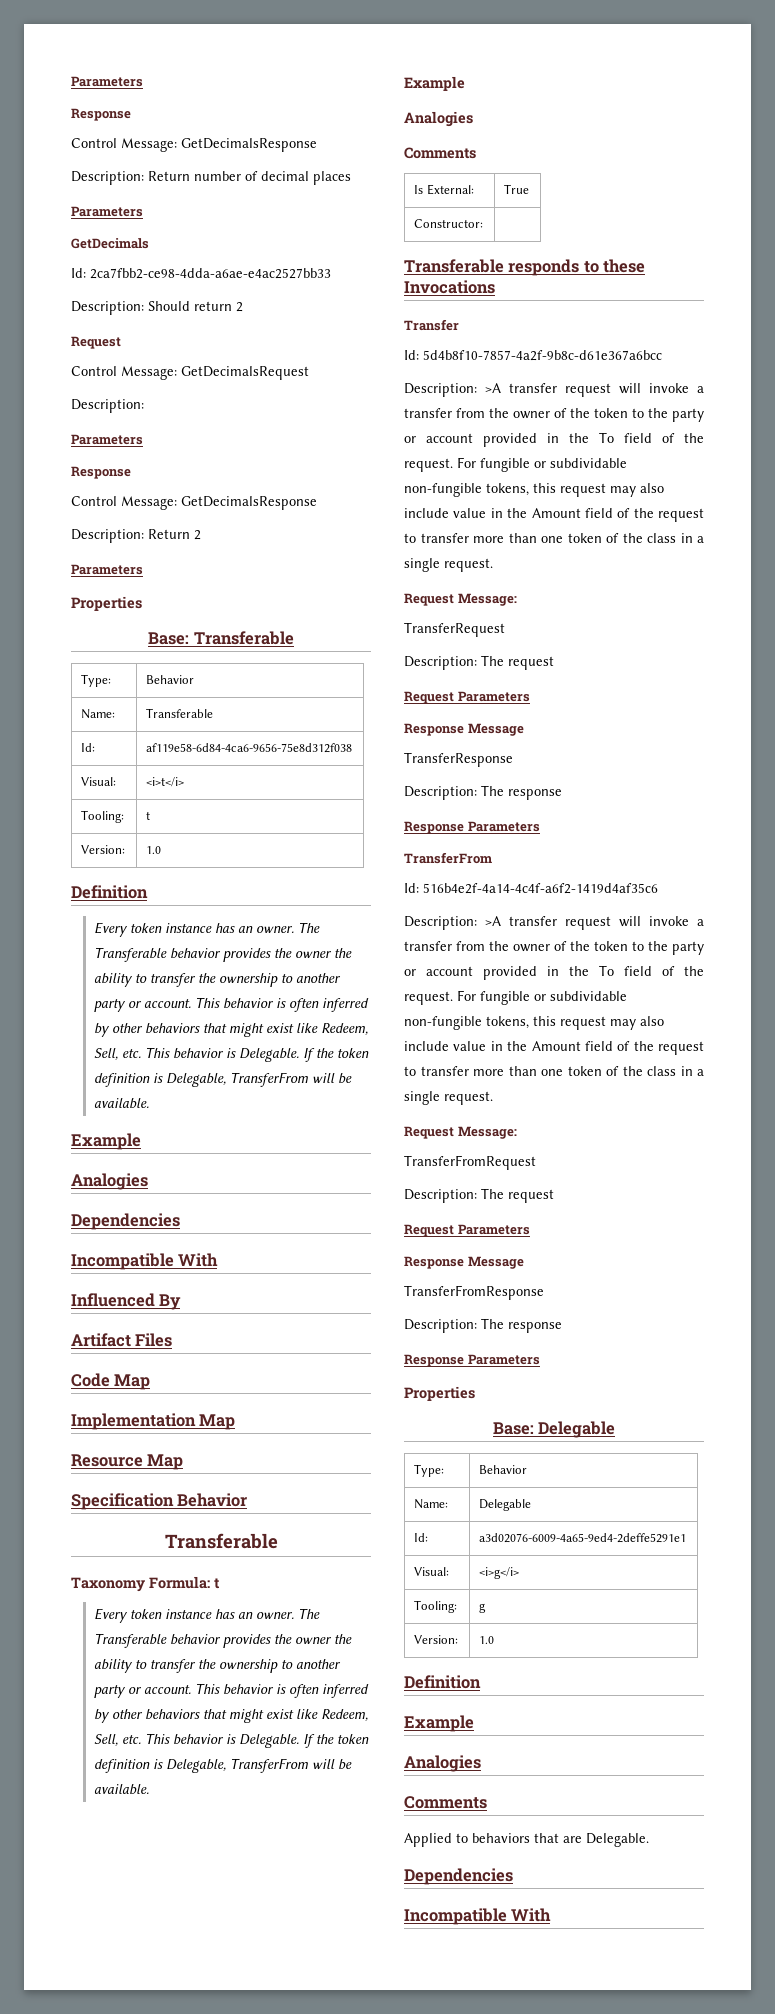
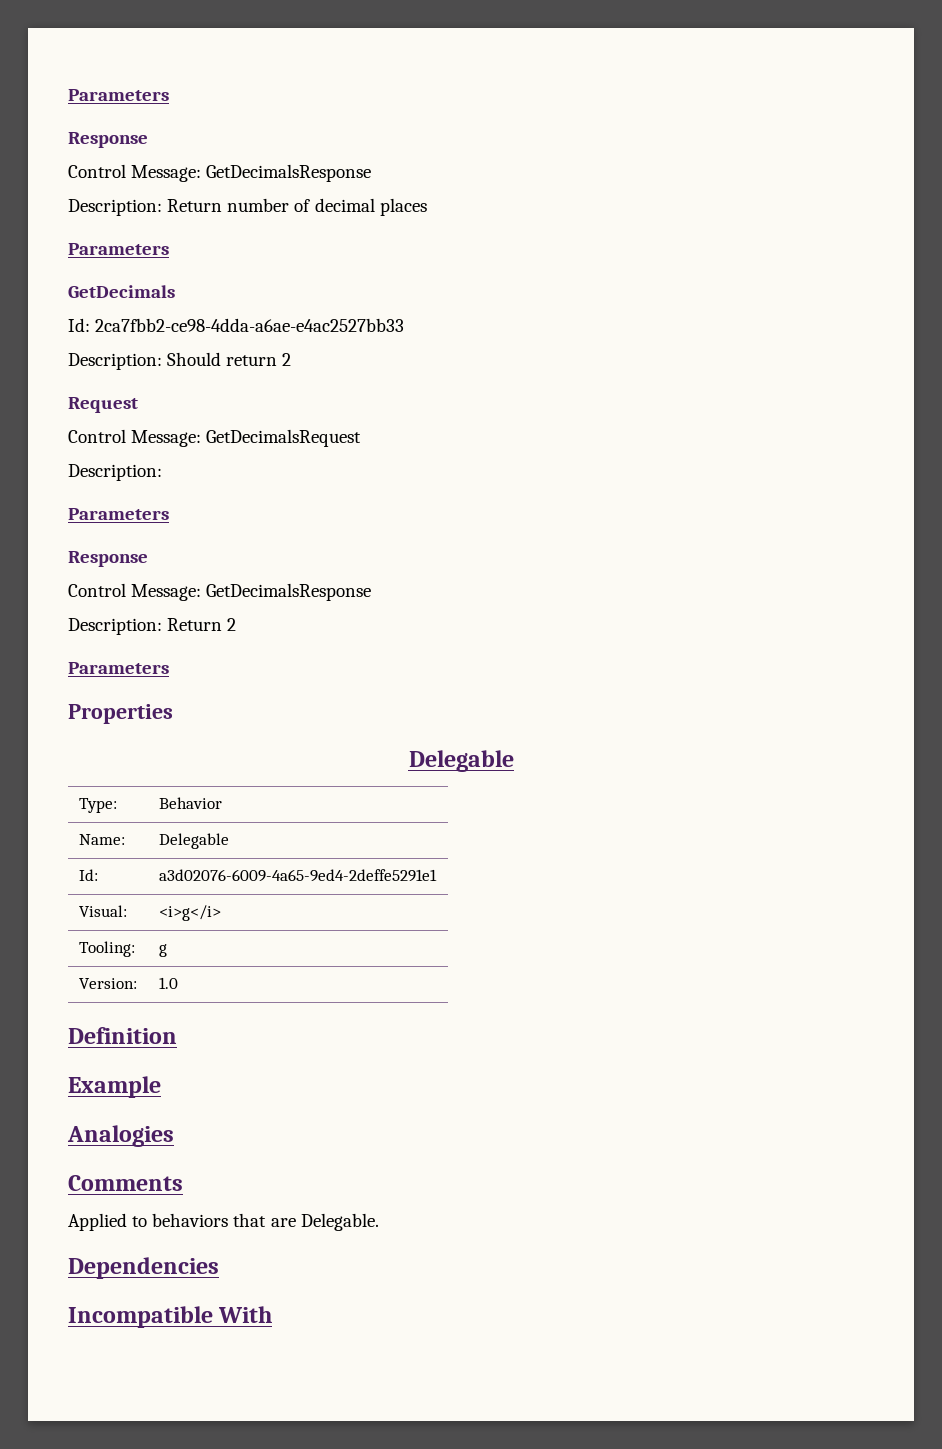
[148,631,294,645] [81,674,112,687] [146,675,195,684] [81,709,116,719] [146,708,214,718] [81,743,96,752] [146,743,353,753] [81,777,117,786] [146,777,185,787] [81,810,125,823] [146,811,151,820] [81,845,126,854] [146,846,162,854] [71,885,148,899] [93,922,320,937] [93,947,352,962] [93,973,341,987] [93,997,369,1012] [93,1023,368,1037] [93,1047,369,1062] [93,1072,352,1087] [93,1098,149,1109] [71,1133,141,1150] [71,1173,148,1190] [71,1213,180,1230] [71,1253,219,1270] [71,1293,182,1310] [71,1333,173,1347] [71,1373,151,1390] [71,1413,236,1430] [71,1454,184,1470] [71,1493,248,1510] [164,1533,278,1549] [71,1576,220,1592] [93,1608,320,1623] [93,1633,352,1648] [93,1659,341,1673] [93,1683,369,1698] [93,1709,368,1723] [93,1733,369,1748] [93,1758,352,1773] [93,1784,149,1795] [404,76,465,91] [404,111,473,127] [404,147,476,159] [414,184,474,195] [504,184,530,194] [414,219,484,228] [404,259,646,276] [404,280,495,294] [404,319,459,331] [404,350,662,361] [404,383,704,397] [404,408,704,422] [404,432,704,447] [404,457,627,472] [404,483,664,497] [404,508,704,522] [404,533,704,543] [404,558,493,572] [404,593,517,606] [404,622,505,637] [404,655,554,670] [404,691,530,704] [404,723,524,736] [404,752,513,767] [404,785,562,800] [404,821,540,834] [404,852,492,864] [404,883,658,894] [404,916,704,930] [404,941,704,955] [404,965,704,980] [404,990,627,1005] [404,1016,664,1030] [404,1041,704,1055] [404,1066,704,1076] [404,1091,493,1105] [404,1126,517,1139] [404,1155,536,1170] [404,1188,554,1203] [404,1224,530,1237] [404,1256,524,1269] [404,1285,544,1300] [404,1318,562,1333] [404,1354,540,1367] [404,1386,475,1401] [492,1422,534,1435] Base: Transferable // Type: | Behavior // Name: | Transferable // Id: | af119e58-6d84-4ca6-9656-75e8d312f038 // Visual: | <i>t</i> // Tooling: | t // Version: | 1.0 // Definition // Every token instance has an owner. The Transferable behavior provides the owner the ability to transfer the ownership to another party or account. This behavior is often inferred by other behaviors that might exist like Redeem, Sell, etc. This behavior is Delegable. If the token definition is Delegable, TransferFrom will be available. // Example // Analogies // Dependencies // Incompatible With // Influenced By // Artifact Files // Code Map // Implementation Map // Resource Map // Specification Behavior // Transferable // Taxonomy Formula: t // Every token instance has an owner. The Transferable behavior provides the owner the ability to transfer the ownership to another party or account. This behavior is often inferred by other behaviors that might exist like Redeem, Sell, etc. This behavior is Delegable. If the token definition is Delegable, TransferFrom will be available. // Example // Analogies // Comments // Is External: | True // Constructor: | // Transferable responds to these Invocations // Transfer // Id: 5d4b8f10-7857-4a2f-9b8c-d61e367a6bcc // Description: >A transfer request will invoke a transfer from the owner of the token to the party or account provided in the To field of the request. For fungible or subdividable non-fungible tokens, this request may also include value in the Amount field of the request to transfer more than one token of the class in a single request. // Request Message: // TransferRequest // Description: The request // Request Parameters // Response Message // TransferResponse // Description: The response // Response Parameters // TransferFrom // Id: 516b4e2f-4a14-4c4f-a6f2-1419d4af35c6 // Description: >A transfer request will invoke a transfer from the owner of the token to the party or account provided in the To field of the request. For fungible or subdividable non-fungible tokens, this request may also include value in the Amount field of the request to transfer more than one token of the class in a single request. // Request Message: // TransferFromRequest // Description: The request // Request Parameters // Response Message // TransferFromResponse // Description: The response // Response Parameters // Properties // Base: -> (173, 714) none

